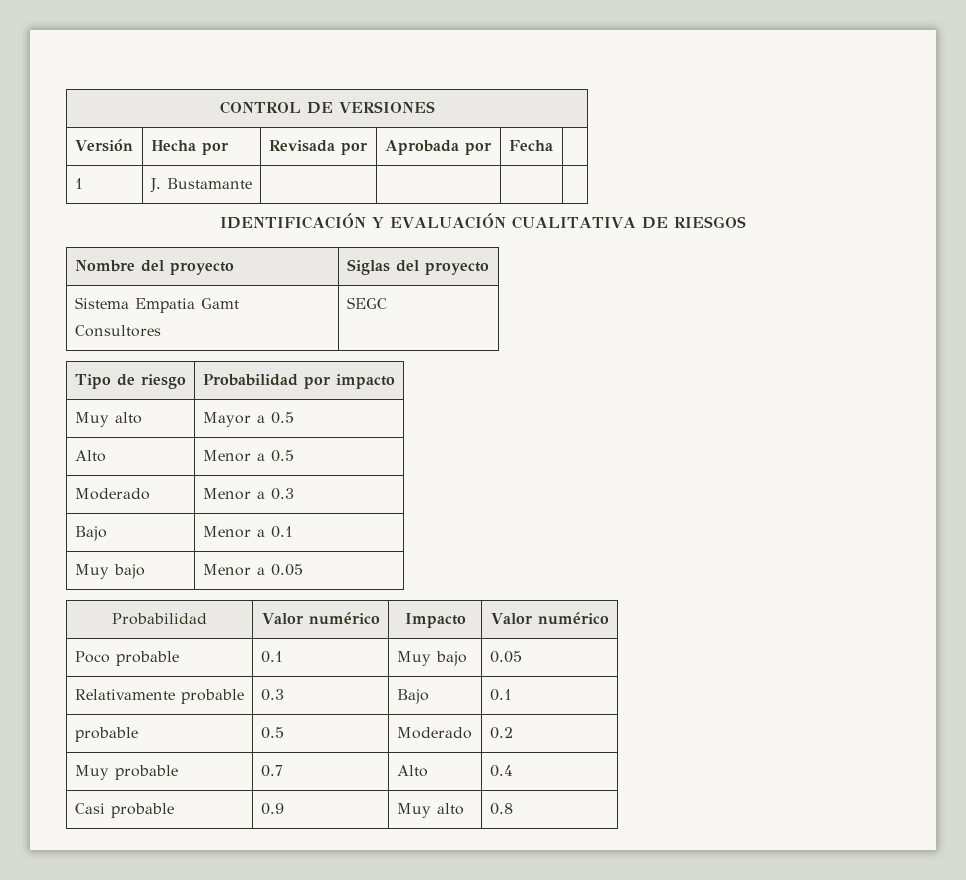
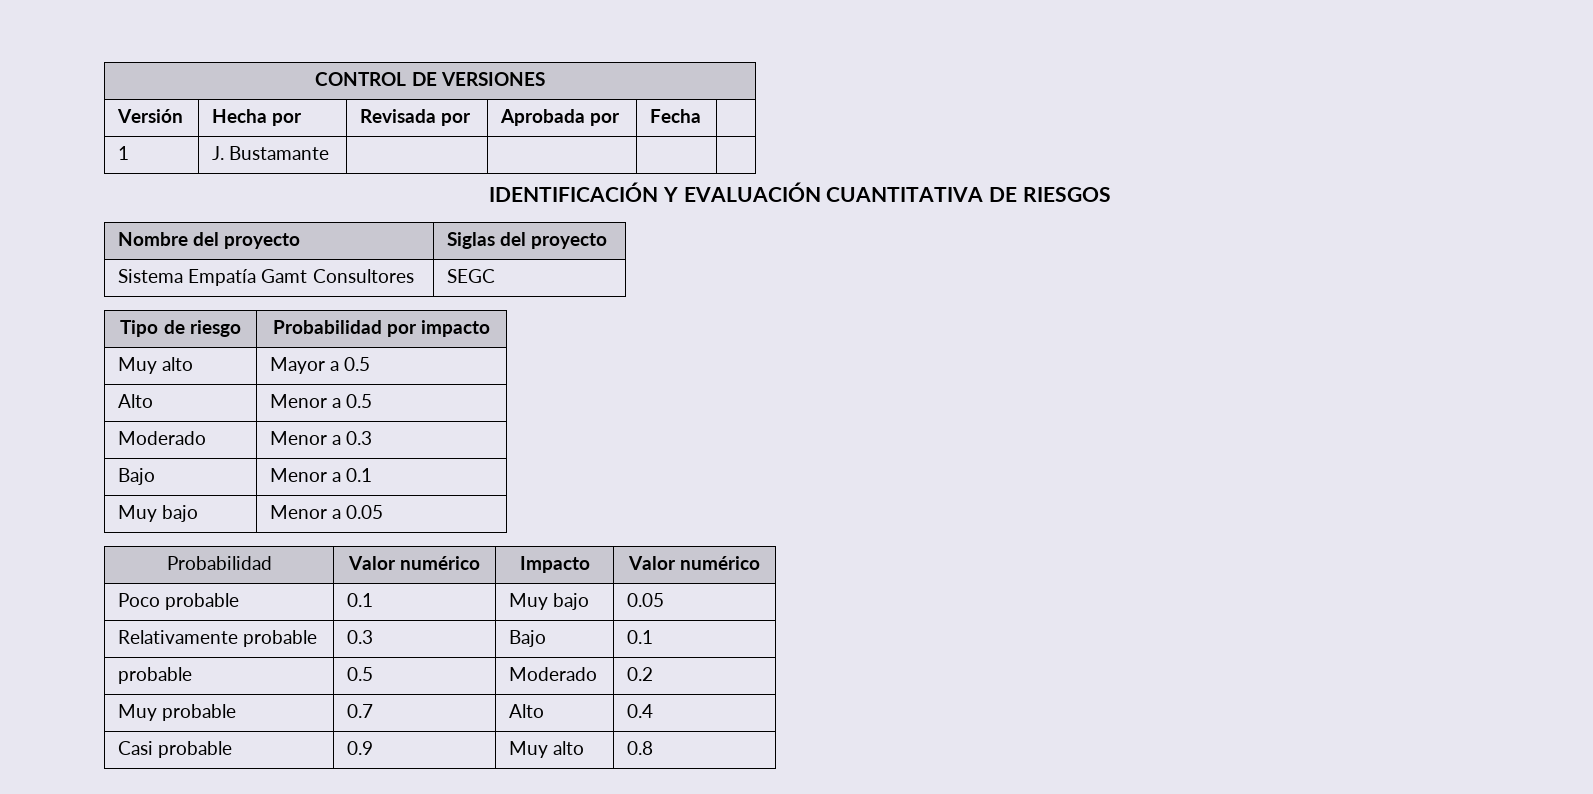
[512,216,637,229] CUALITATIVA -> [826,187,984,202] CUANTITATIVA
[134,298,195,313] Empatia -> [188,269,257,286] Empatía

